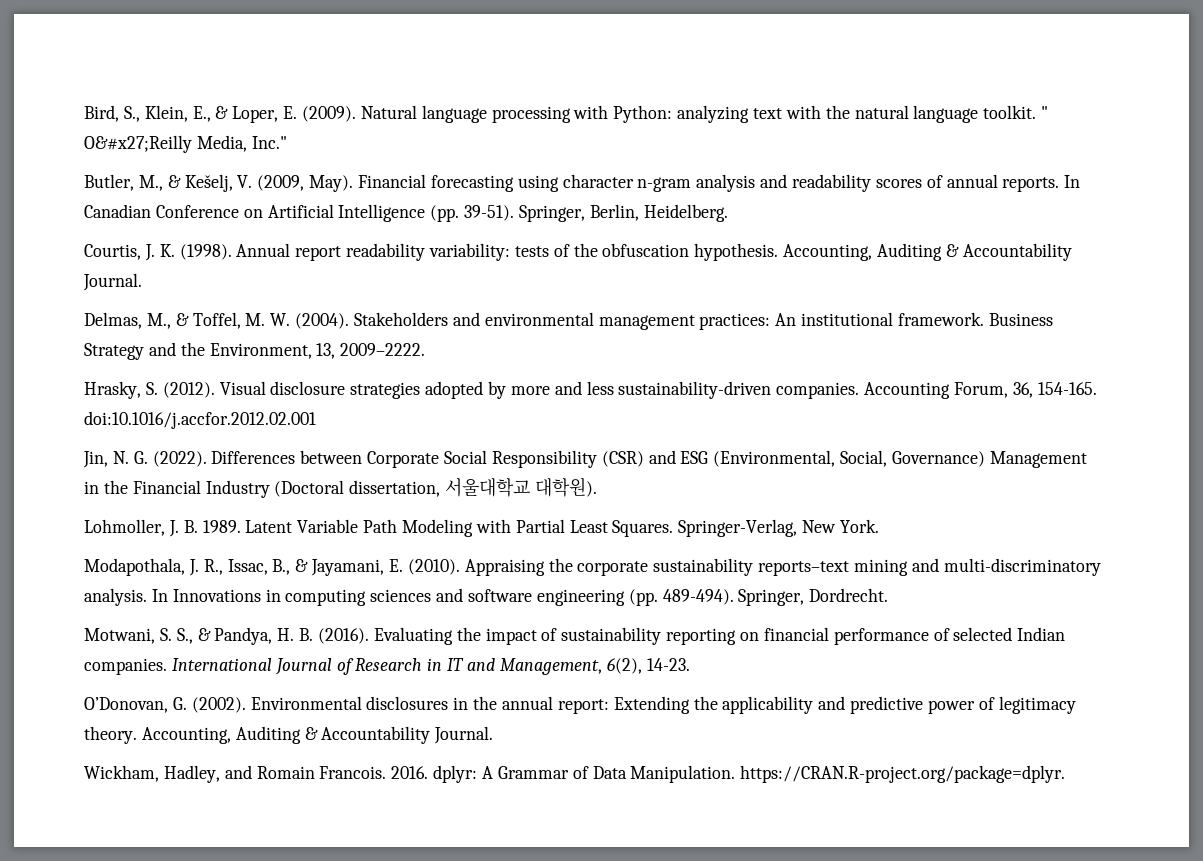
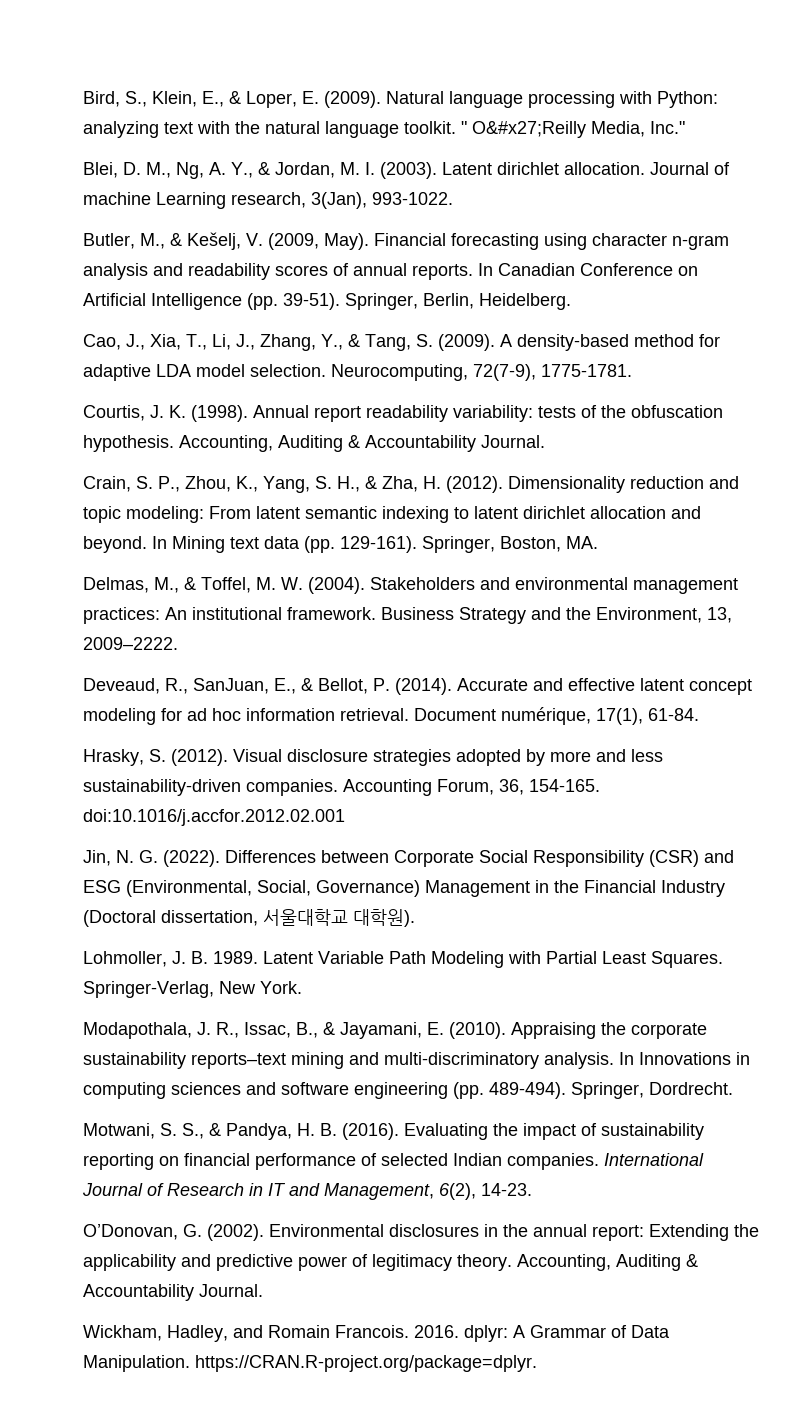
(287, 142) none -> [83,162,730,179] [83,192,453,209] // Blei, D. M., Ng, A. Y., & Jordan, M. I. (2003). Latent dirichlet allocation. Journal of machine Learning research, 3(Jan), 993-1022.
(728, 213) none -> [83,334,720,351] [83,364,632,381] // Cao, J., Xia, T., Li, J., Zhang, Y., & Tang, S. (2009). A density-based method for adaptive LDA model selection. Neurocomputing, 72(7-9), 1775-1781.
(142, 282) none -> [83,476,739,493] [83,506,701,523] [83,536,598,553] // Crain, S. P., Zhou, K., Yang, S. H., & Zha, H. (2012). Dimensionality reduction and topic modeling: From latent semantic indexing to latent dirichlet allocation and beyond. In Mining text data (pp. 129-161). Springer, Boston, MA.
(426, 349) none -> [83,678,752,695] [83,707,699,725] // Deveaud, R., SanJuan, E., & Bellot, P. (2014). Accurate and effective latent concept modeling for ad hoc information retrieval. Document numérique, 17(1), 61-84.

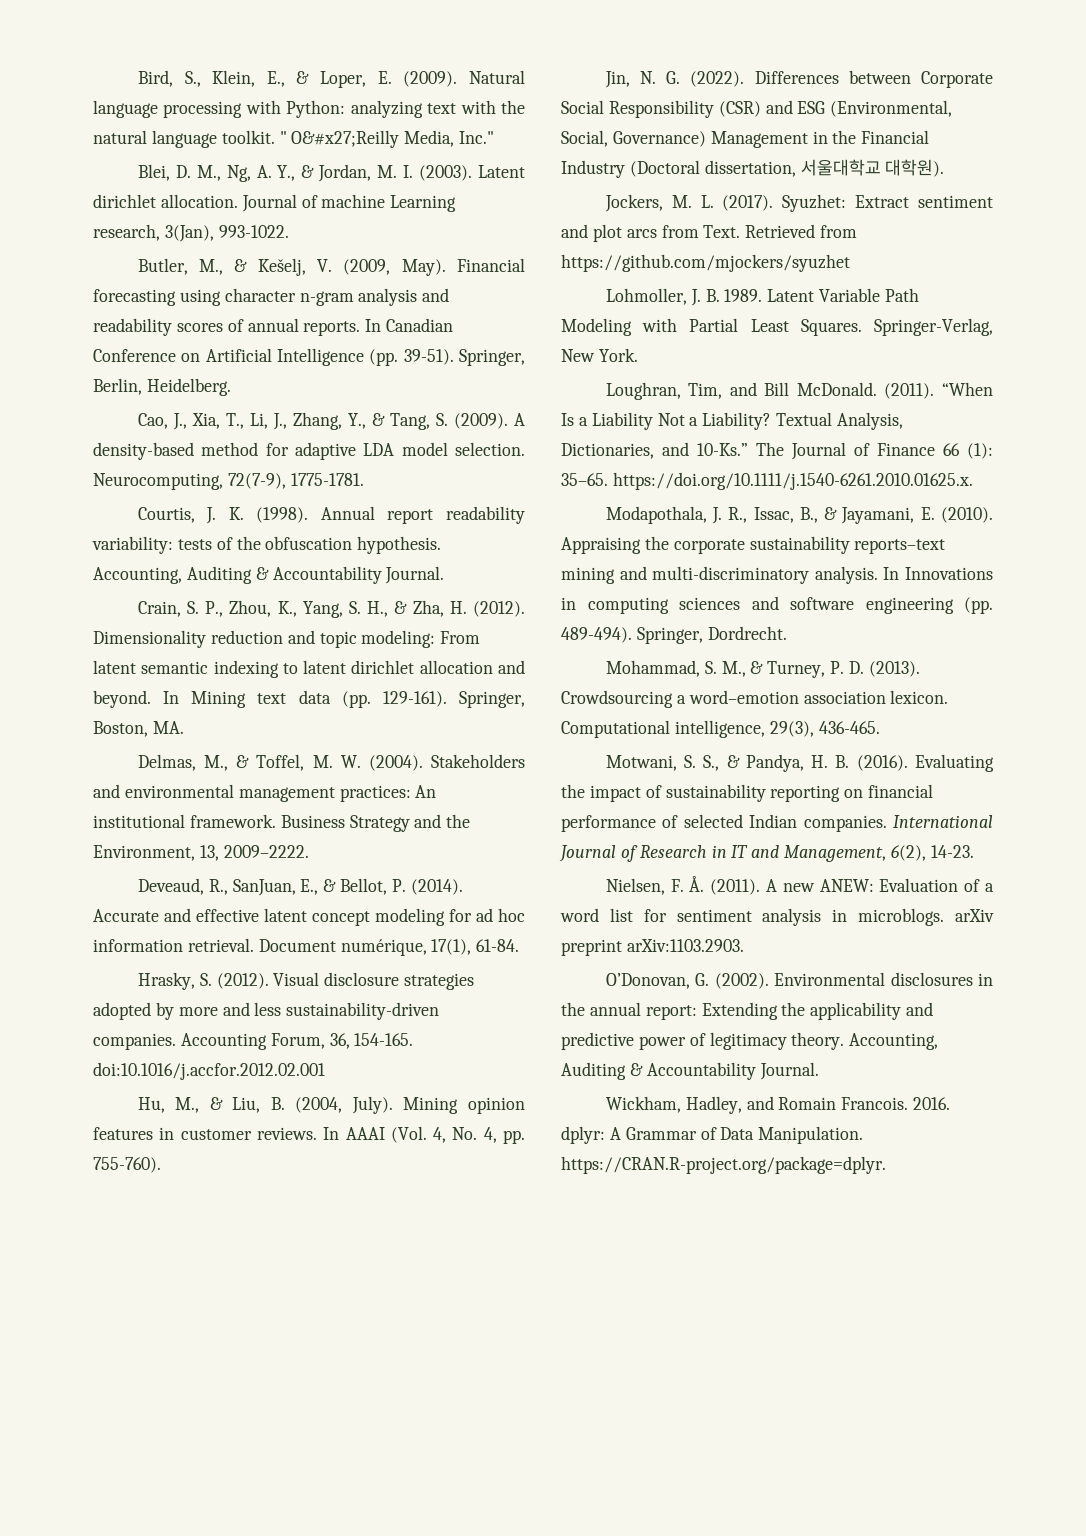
(345, 817) none -> [137,1096,525,1114] [93,1126,525,1144] [93,1157,161,1173] // Hu, M., & Liu, B. (2004, July). Mining opinion features in customer reviews. In AAAI (Vol. 4, No. 4, pp. 755-760).
(415, 918) none -> [604,194,993,212] [561,224,858,242] [561,254,850,272] // Jockers, M. L. (2017). Syuzhet: Extract sentiment and plot arcs from Text. Retrieved from https://github.com/mjockers/syuzhet
(302, 987) none -> [605,382,993,400] [561,412,904,430] [561,442,993,460] [561,472,973,490] // Loughran, Tim, and Bill McDonald. (2011). “When Is a Liability Not a Liability? Textual Analysis, Dictionaries, and 10-Ks.” The Journal of Finance 66 (1): 35–65. https://doi.org/10.1111/j.1540-6261.2010.01625.x.
(733, 1088) none -> [605,660,920,678] [561,690,949,708] [561,720,880,738] // Mohammad, S. M., & Turney, P. D. (2013). Crowdsourcing a word–emotion association lexicon. Computational intelligence, 29(3), 436-465.
(532, 1189) none -> [605,876,994,895] [560,908,995,926] [561,939,744,956] // Nielsen, F. Å. (2011). A new ANEW: Evaluation of a word list for sentiment analysis in microblogs. arXiv preprint arXiv:1103.2903.

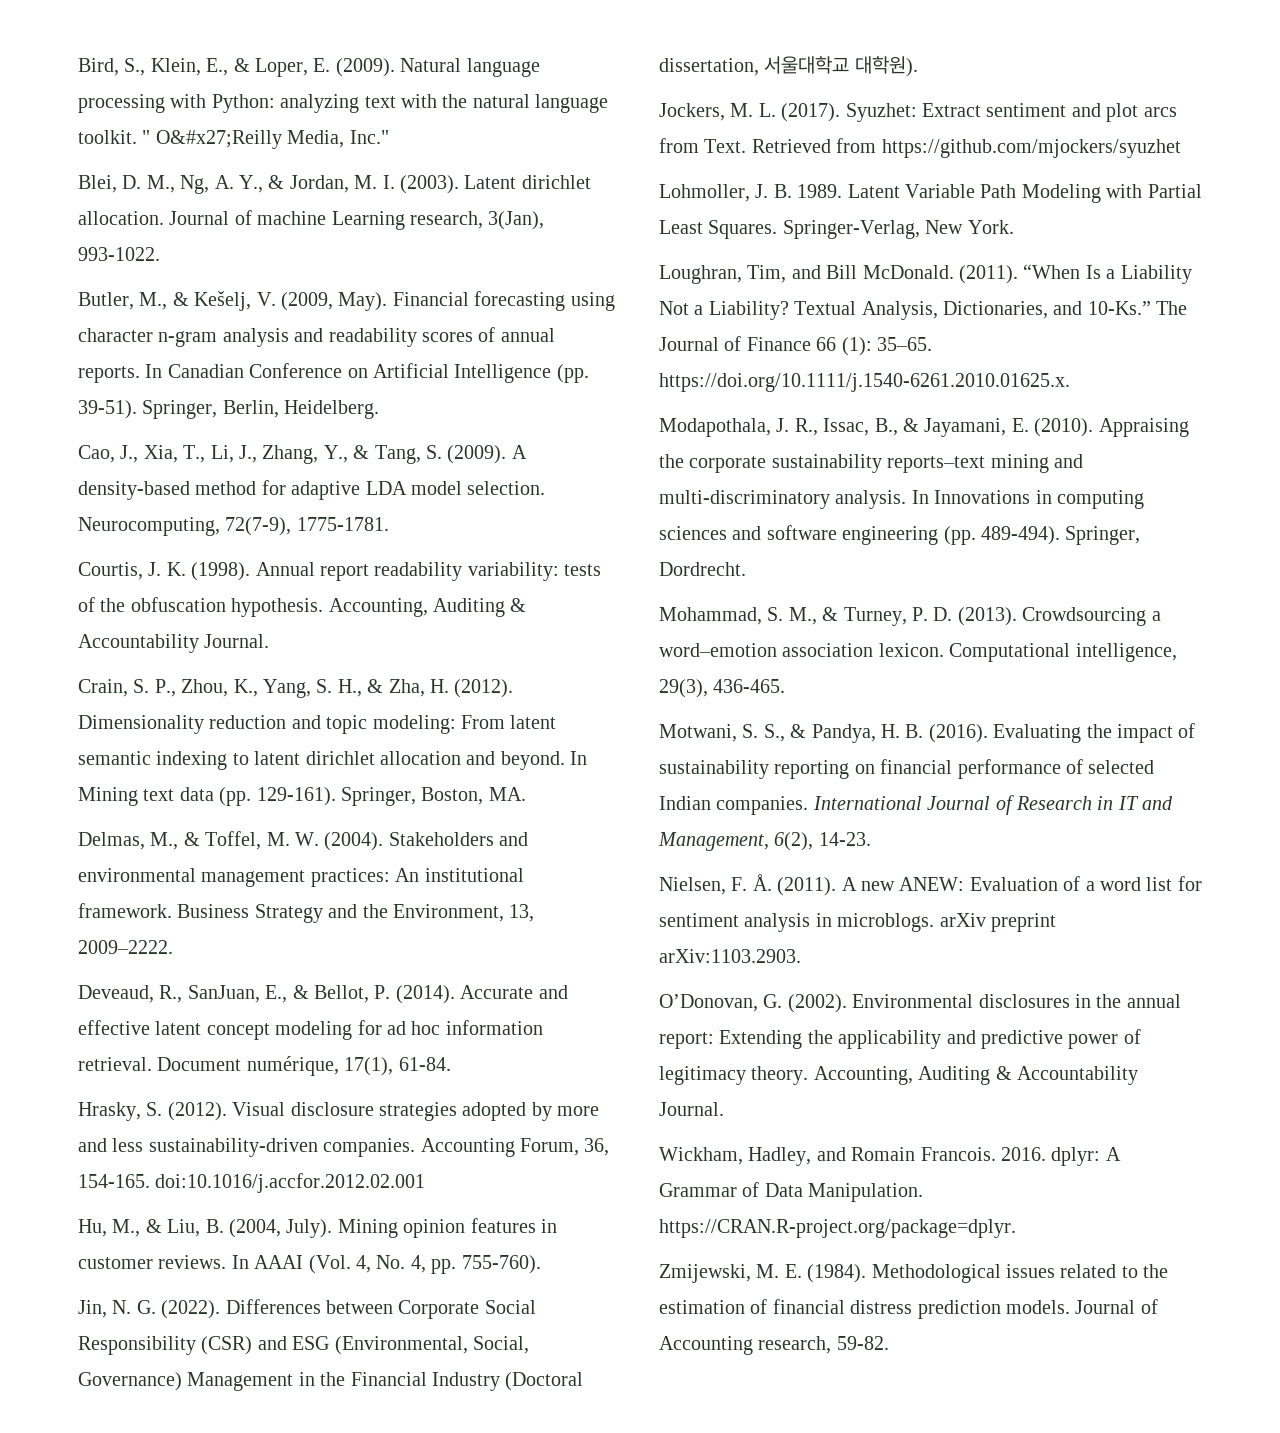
(886, 1165) none -> [659,1264,1169,1283] [659,1299,1158,1319] [659,1336,889,1355] // Zmijewski, M. E. (1984). Methodological issues related to the estimation of financial distress prediction models. Journal of Accounting research, 59-82.

